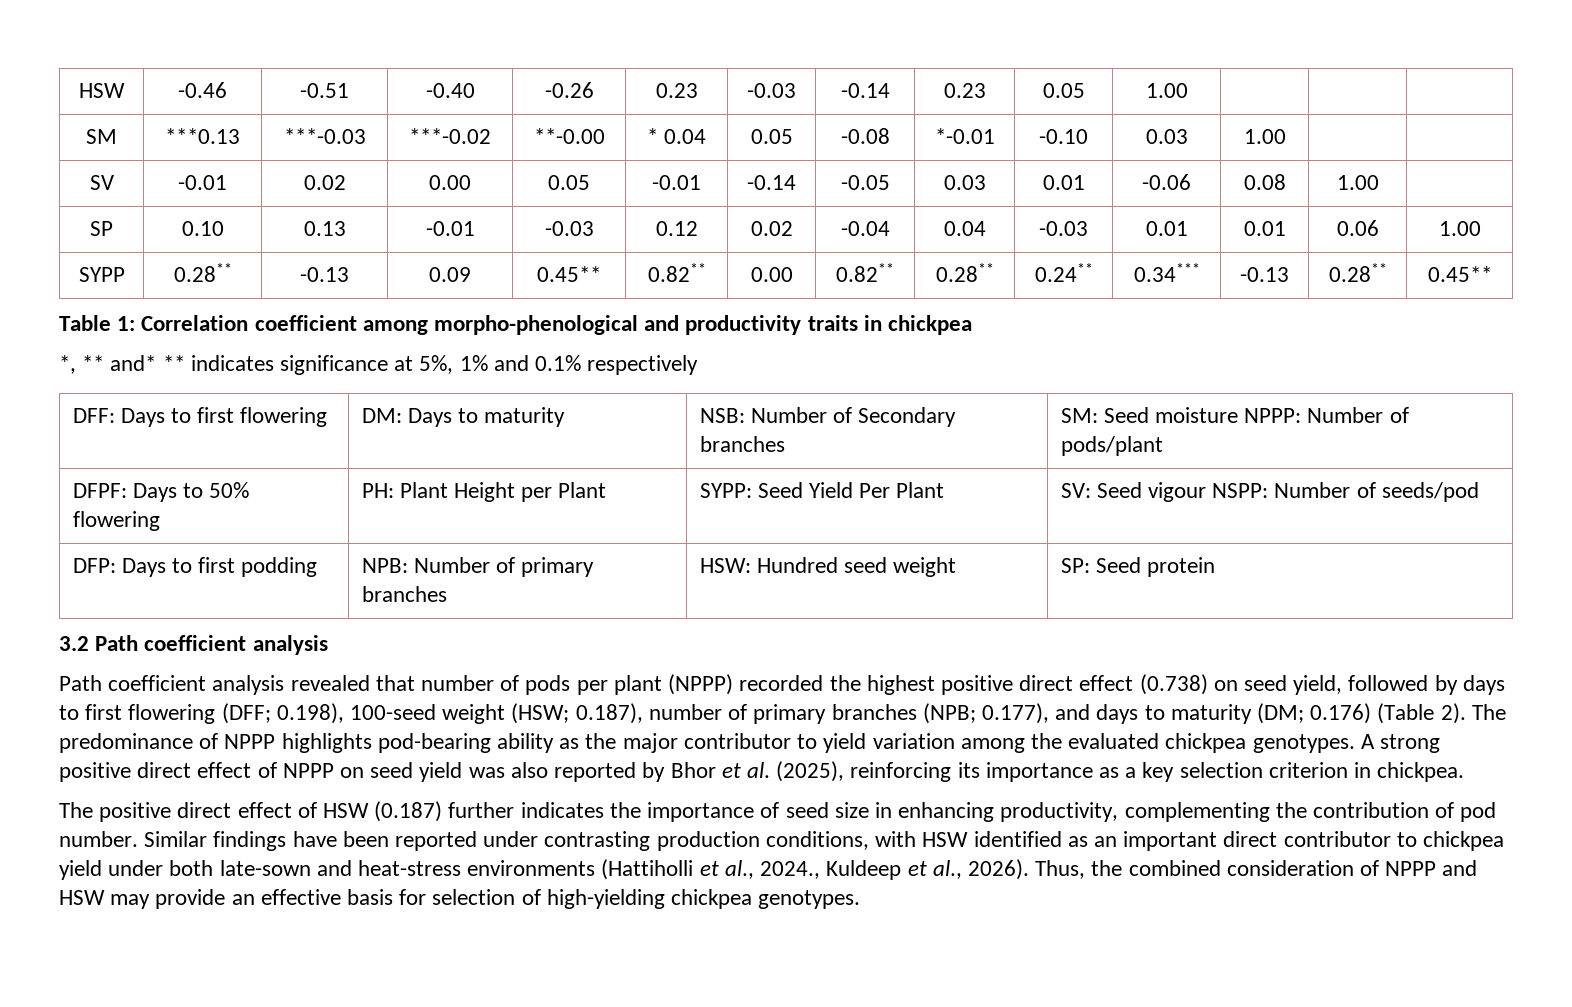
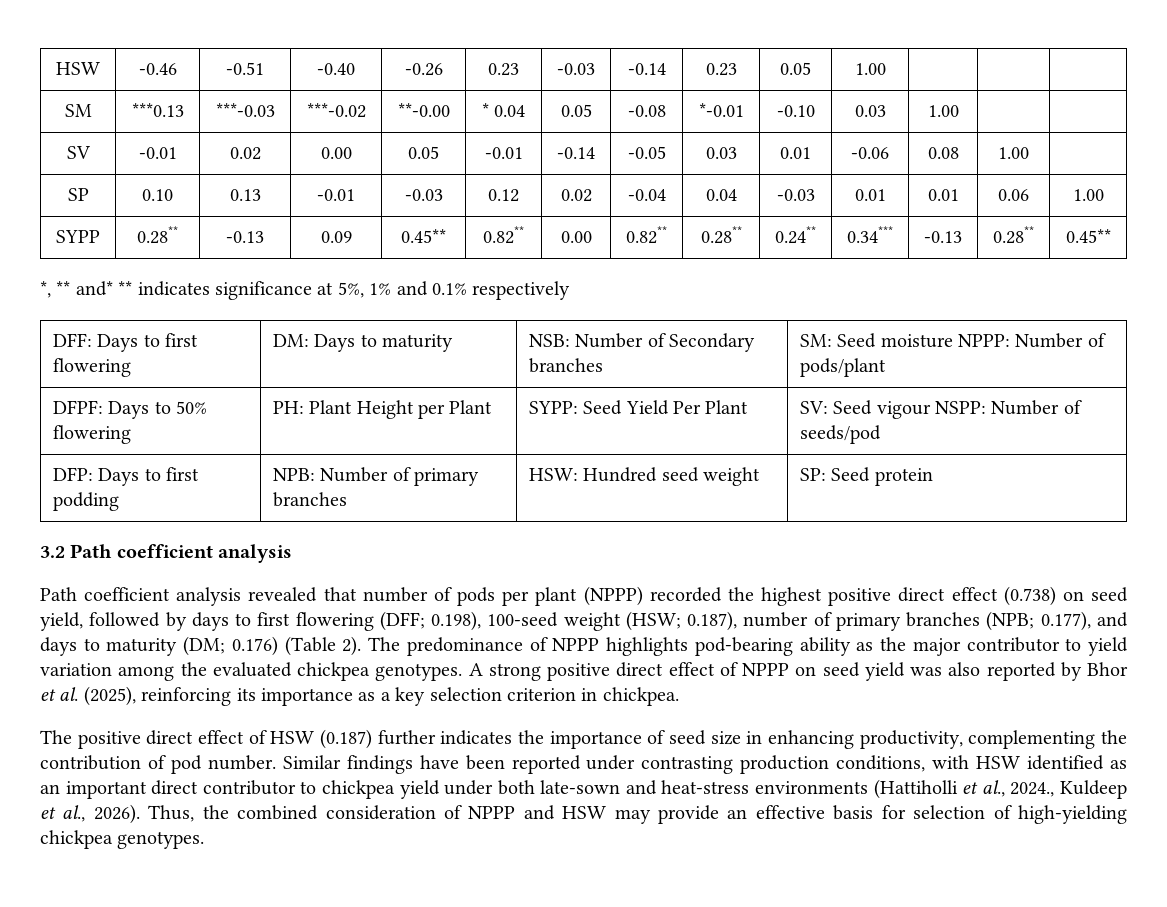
[59,315,973,335] // Table 1: Correlation coefficient among morpho-phenological and productivity traits in chickpea -> (1111, 236) none

